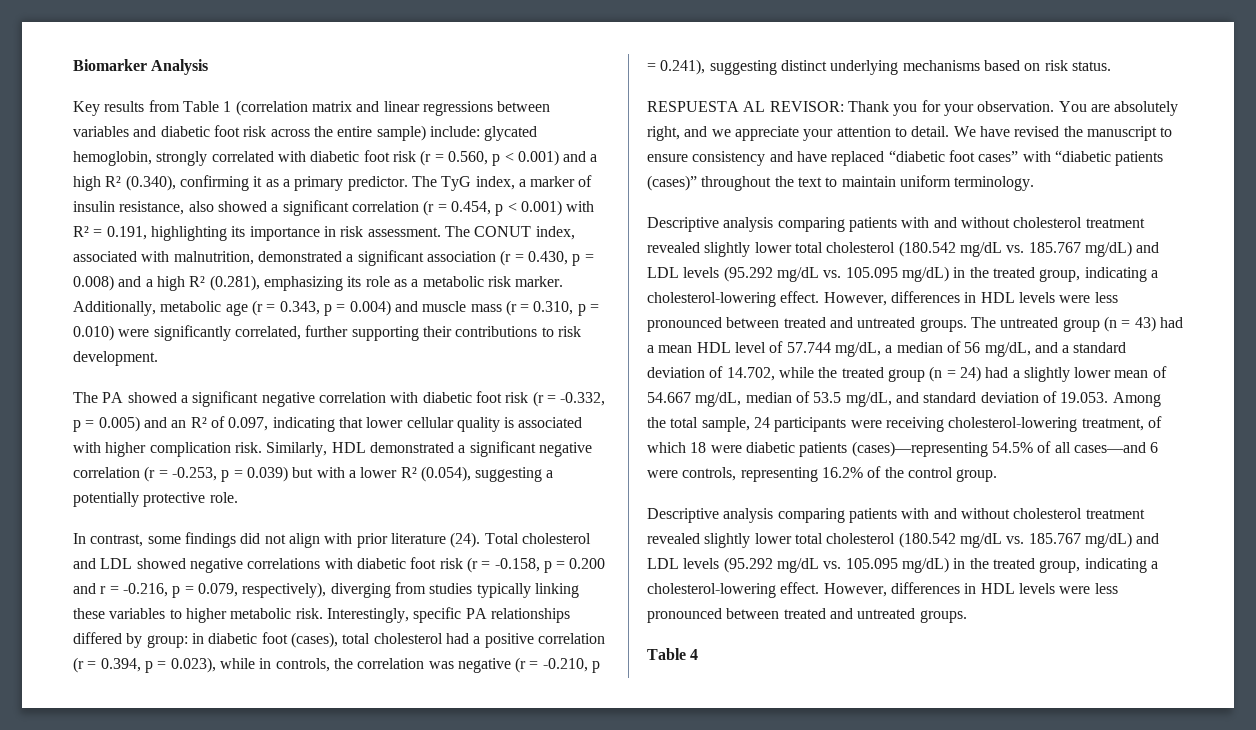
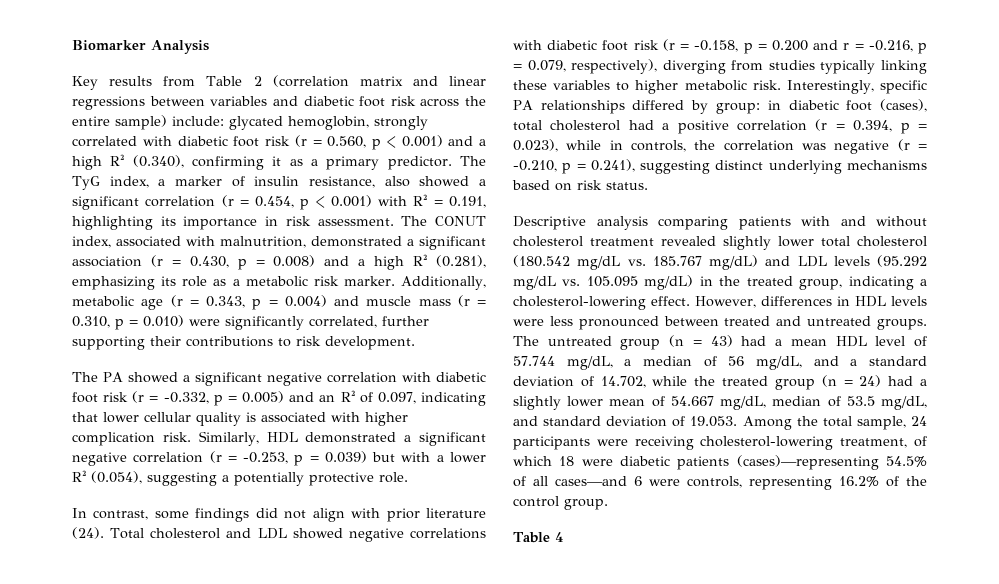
[223,101,232,112] 1 -> [253,76,262,86] 2
[647,100,1179,116] [647,126,1173,141] [647,150,1164,166] [647,175,1035,191] // RESPUESTA AL REVISOR: Thank you for your observation. You are absolutely right, and we appreciate your attention to detail. We have revised the manuscript to ensure consistency and have replaced “diabetic foot cases” with “diabetic patients (cases)” throughout the text to maintain uniform terminology. -> (648, 186) none
[647,508,1145,523] [647,532,1160,548] [647,557,1158,573] [647,582,1118,598] [647,608,967,623] // Descriptive analysis comparing patients with and without cholesterol treatment revealed slightly lower total cholesterol (180.542 mg/dL vs. 185.767 mg/dL) and LDL levels (95.292 mg/dL vs. 105.095 mg/dL) in the treated group, indicating a cholesterol-lowering effect. However, differences in HDL levels were less pronounced between treated and untreated groups. -> (608, 504) none

